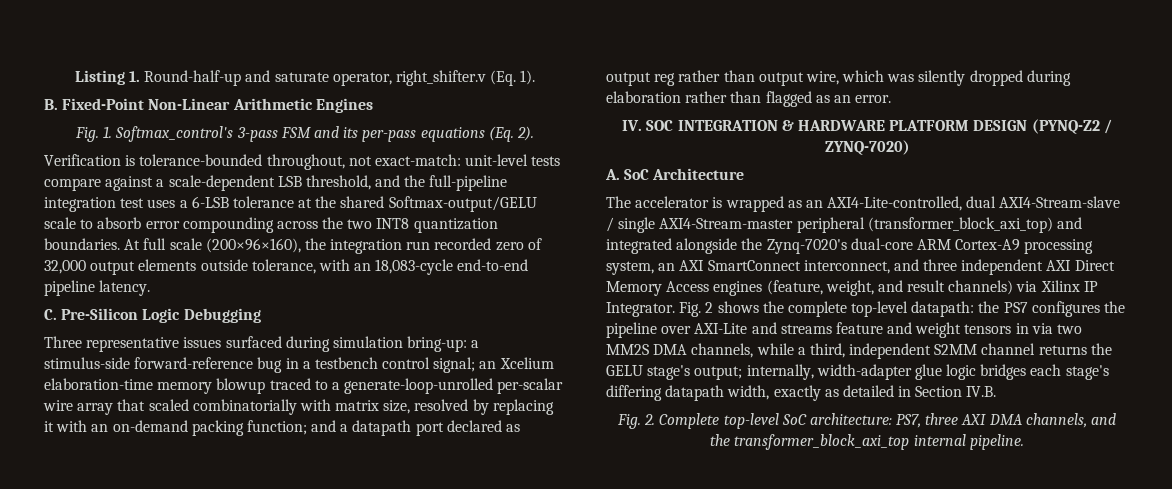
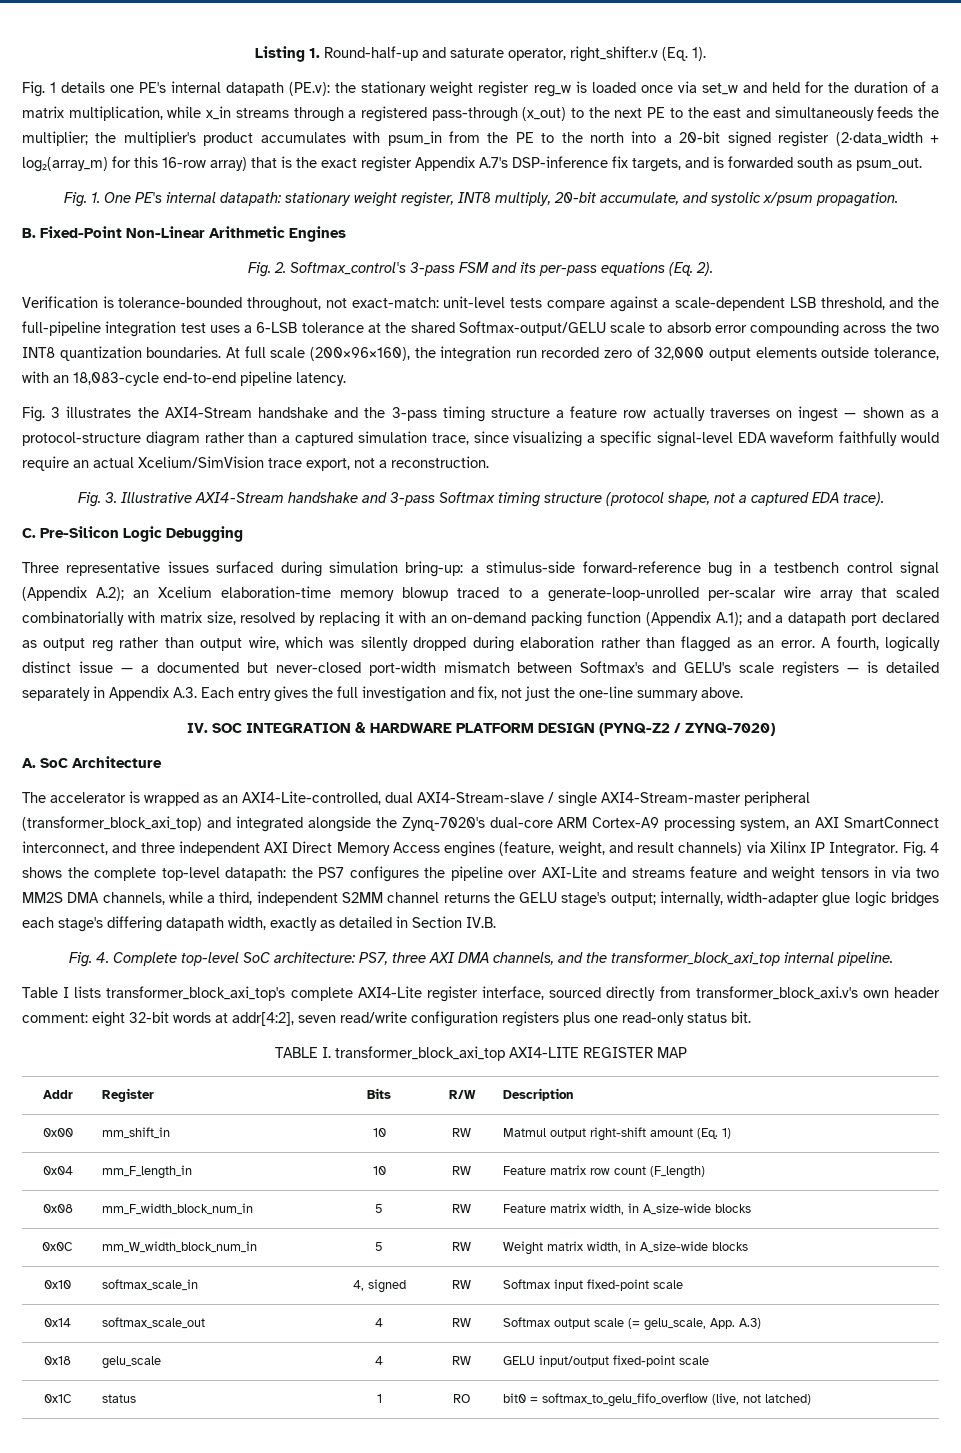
(536, 77) none -> [22,81,939,97] [22,106,940,122] [22,131,940,147] [22,156,922,172] [63,192,898,207] // Fig. 1 details one PE's internal datapath (PE.v): the stationary weight register reg_w is loaded once via set_w and held for the duration of a matrix multiplication, while x_in streams through a registered pass-through (x_out) to the next PE to the east and simultaneously feeds the multiplier; the multiplier's product accumulates with psum_in from the PE to the north into a 20-bit signed register (2·data_width + log₂(array_m) for this 16-row array) that is the exact register Appendix A.7's DSP-inference fix targets, and is forwarded south as psum_out. // Fig. 1. One PE's internal datapath: stationary weight register, INT8 multiply, 20-bit accumulate, and systolic x/psum propagation.
[103,126,113,138] 1. -> [274,262,286,273] 2.
(151, 288) none -> [22,406,939,422] [22,431,939,447] [22,456,489,471] [77,492,884,507] // Fig. 3 illustrates the AXI4-Stream handshake and the 3-pass timing structure a feature row actually traverses on ingest — shown as a protocol-structure diagram rather than a captured simulation trace, since visualizing a specific signal-level EDA waveform faithfully would require an actual Xcelium/SimVision trace export, not a reconstruction. // Fig. 3. Illustrative AXI4-Stream handshake and 3-pass Softmax timing structure (protocol shape, not a captured EDA trace).
[433,357,476,373] signal; -> [899,561,939,577] [22,586,125,601] signal (Appendix A.2);
[246,420,307,435] function; -> [587,611,742,626] function (Appendix A.1);
(892, 99) none -> [821,636,941,652] [22,661,940,677] [22,686,743,702] A fourth, logically distinct issue — a documented but never-closed port-width mismatch between Softmax's and GELU's scale registers — is detailed separately in Appendix A.3. Each entry gives the full investigation and fix, not just the one-line summary above.
[705,302,714,313] 2 -> [930,842,940,853] 4
[644,414,656,425] 2. -> [95,952,109,963] 4.
(1024, 442) none -> [22,986,941,1002] [22,1011,751,1027] [274,1046,687,1061] [42,1090,73,1099] [102,1088,155,1102] [367,1088,391,1099] [448,1090,476,1099] [503,1088,574,1101] [42,1128,73,1137] [102,1127,171,1139] [372,1128,386,1137] [452,1128,471,1137] [503,1127,732,1141] [42,1166,73,1175] [102,1165,193,1179] [372,1166,386,1175] [452,1166,471,1175] [503,1165,706,1179] [42,1204,73,1213] [102,1203,254,1215] [375,1204,383,1213] [452,1204,471,1213] [503,1203,752,1215] [42,1242,73,1251] [102,1241,258,1253] [375,1242,383,1251] [452,1242,471,1251] [503,1241,749,1255] [44,1280,71,1289] [102,1279,199,1291] [352,1279,406,1293] [452,1280,471,1289] [503,1279,684,1291] [44,1318,71,1327] [102,1317,206,1329] [375,1318,383,1327] [452,1318,471,1327] [503,1317,762,1331] [44,1356,71,1365] [102,1356,162,1369] [375,1356,383,1365] [452,1356,471,1365] [503,1355,710,1367] [43,1394,72,1403] [102,1394,137,1403] [376,1394,382,1403] [453,1394,470,1403] [503,1393,812,1407] // Table I lists transformer_block_axi_top's complete AXI4-Lite register interface, sourced directly from transformer_block_axi.v's own header comment: eight 32-bit words at addr[4:2], seven read/write configuration registers plus one read-only status bit. // TABLE I. transformer_block_axi_top AXI4-LITE REGISTER MAP // Addr | Register | Bits | R/W | Description // 0x00 | mm_shift_in | 10 | RW | Matmul output right-shift amount (Eq. 1) // 0x04 | mm_F_length_in | 10 | RW | Feature matrix row count (F_length) // 0x08 | mm_F_width_block_num_in | 5 | RW | Feature matrix width, in A_size-wide blocks // 0x0C | mm_W_width_block_num_in | 5 | RW | Weight matrix width, in A_size-wide blocks // 0x10 | softmax_scale_in | 4, signed | RW | Softmax input fixed-point scale // 0x14 | softmax_scale_out | 4 | RW | Softmax output scale (= gelu_scale, App. A.3) // 0x18 | gelu_scale | 4 | RW | GELU input/output fixed-point scale // 0x1C | status | 1 | RO | bit0 = softmax_to_gelu_fifo_overflow (live, not latched)

